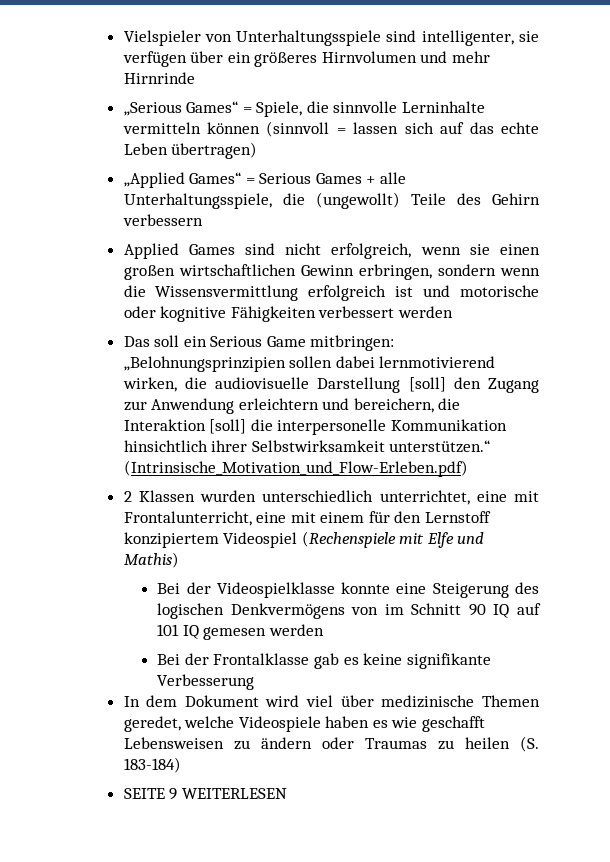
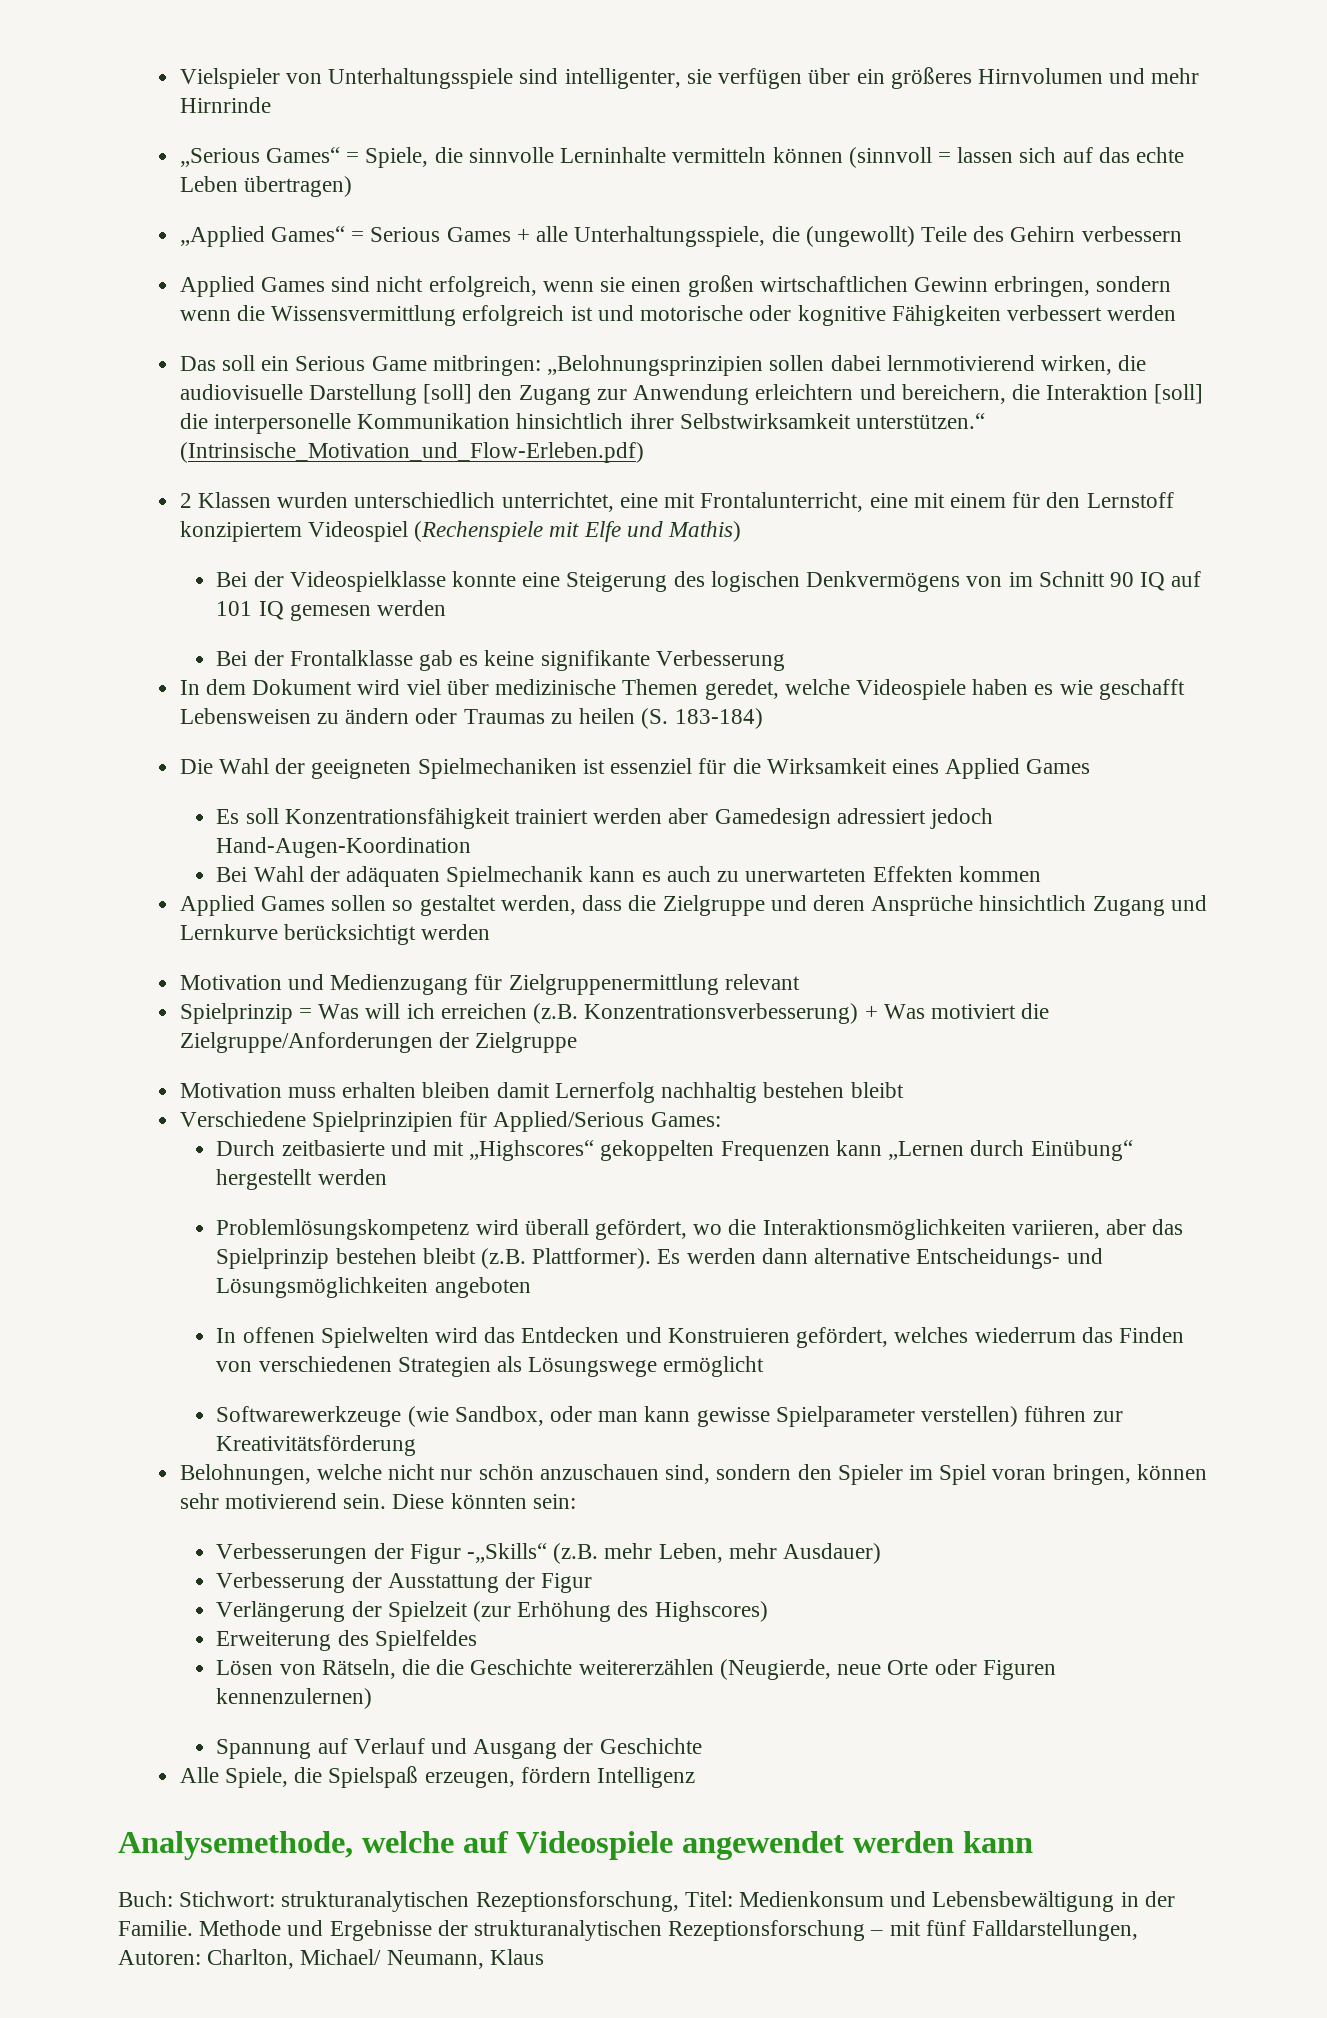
[123,788,287,800] SEITE 9 WEITERLESEN -> [179,758,1091,779] [216,808,994,829] [216,837,472,858] [216,866,1041,887] [179,895,1207,916] [179,924,491,945] [179,974,800,995] [179,1003,1050,1024] [179,1032,578,1053] [179,1082,904,1103] [179,1111,721,1132] [216,1140,1133,1161] [216,1169,387,1190] [216,1219,1184,1240] [216,1248,1103,1269] [216,1277,531,1298] [216,1327,1184,1348] [216,1356,765,1377] [216,1406,1123,1427] [216,1435,417,1456] [179,1464,1207,1485] [179,1493,576,1509] [216,1543,882,1564] [216,1572,593,1593] [216,1601,768,1622] [216,1630,477,1651] [216,1659,1056,1680] [216,1688,373,1709] [216,1738,702,1759] [179,1766,696,1788] [118,1831,1033,1860] [118,1891,1175,1912] [118,1920,1139,1941] [118,1949,544,1969] Die Wahl der geeigneten Spielmechaniken ist essenziel für die Wirksamkeit eines Applied Games // Es soll Konzentrationsfähigkeit trainiert werden aber Gamedesign adressiert jedoch Hand-Augen-Koordination // Bei Wahl der adäquaten Spielmechanik kann es auch zu unerwarteten Effekten kommen // Applied Games sollen so gestaltet werden, dass die Zielgruppe und deren Ansprüche hinsichtlich Zugang und Lernkurve berücksichtigt werden // Motivation und Medienzugang für Zielgruppenermittlung relevant // Spielprinzip = Was will ich erreichen (z.B. Konzentrationsverbesserung) + Was motiviert die Zielgruppe/Anforderungen der Zielgruppe // Motivation muss erhalten bleiben damit Lernerfolg nachhaltig bestehen bleibt // Verschiedene Spielprinzipien für Applied/Serious Games: // Durch zeitbasierte und mit „Highscores“ gekoppelten Frequenzen kann „Lernen durch Einübung“ hergestellt werden // Problemlösungskompetenz wird überall gefördert, wo die Interaktionsmöglichkeiten variieren, aber das Spielprinzip bestehen bleibt (z.B. Plattformer). Es werden dann alternative Entscheidungs- und Lösungsmöglichkeiten angeboten // In offenen Spielwelten wird das Entdecken und Konstruieren gefördert, welches wiederrum das Finden von verschiedenen Strategien als Lösungswege ermöglicht // Softwarewerkzeuge (wie Sandbox, oder man kann gewisse Spielparameter verstellen) führen zur Kreativitätsförderung // Belohnungen, welche nicht nur schön anzuschauen sind, sondern den Spieler im Spiel voran bringen, können sehr motivierend sein. Diese könnten sein: // Verbesserungen der Figur -„Skills“ (z.B. mehr Leben, mehr Ausdauer) // Verbesserung der Ausstattung der Figur // Verlängerung der Spielzeit (zur Erhöhung des Highscores) // Erweiterung des Spielfeldes // Lösen von Rätseln, die die Geschichte weitererzählen (Neugierde, neue Orte oder Figuren kennenzulernen) // Spannung auf Verlauf und Ausgang der Geschichte // Alle Spiele, die Spielspaß erzeugen, fördern Intelligenz // Analysemethode, welche auf Videospiele angewendet werden kann // Buch: Stichwort: strukturanalytischen Rezeptionsforschung, Titel: Medienkonsum und Lebensbewältigung in der Familie. Methode und Ergebnisse der strukturanalytischen Rezeptionsforschung – mit fünf Falldarstellungen, Autoren: Charlton, Michael/ Neumann, Klaus

